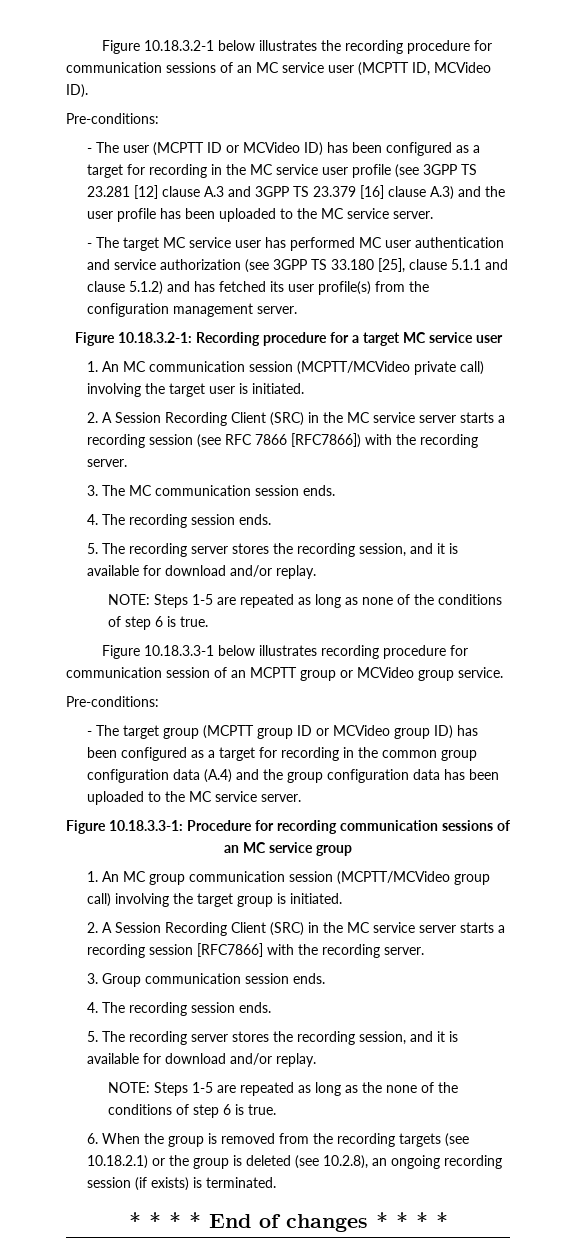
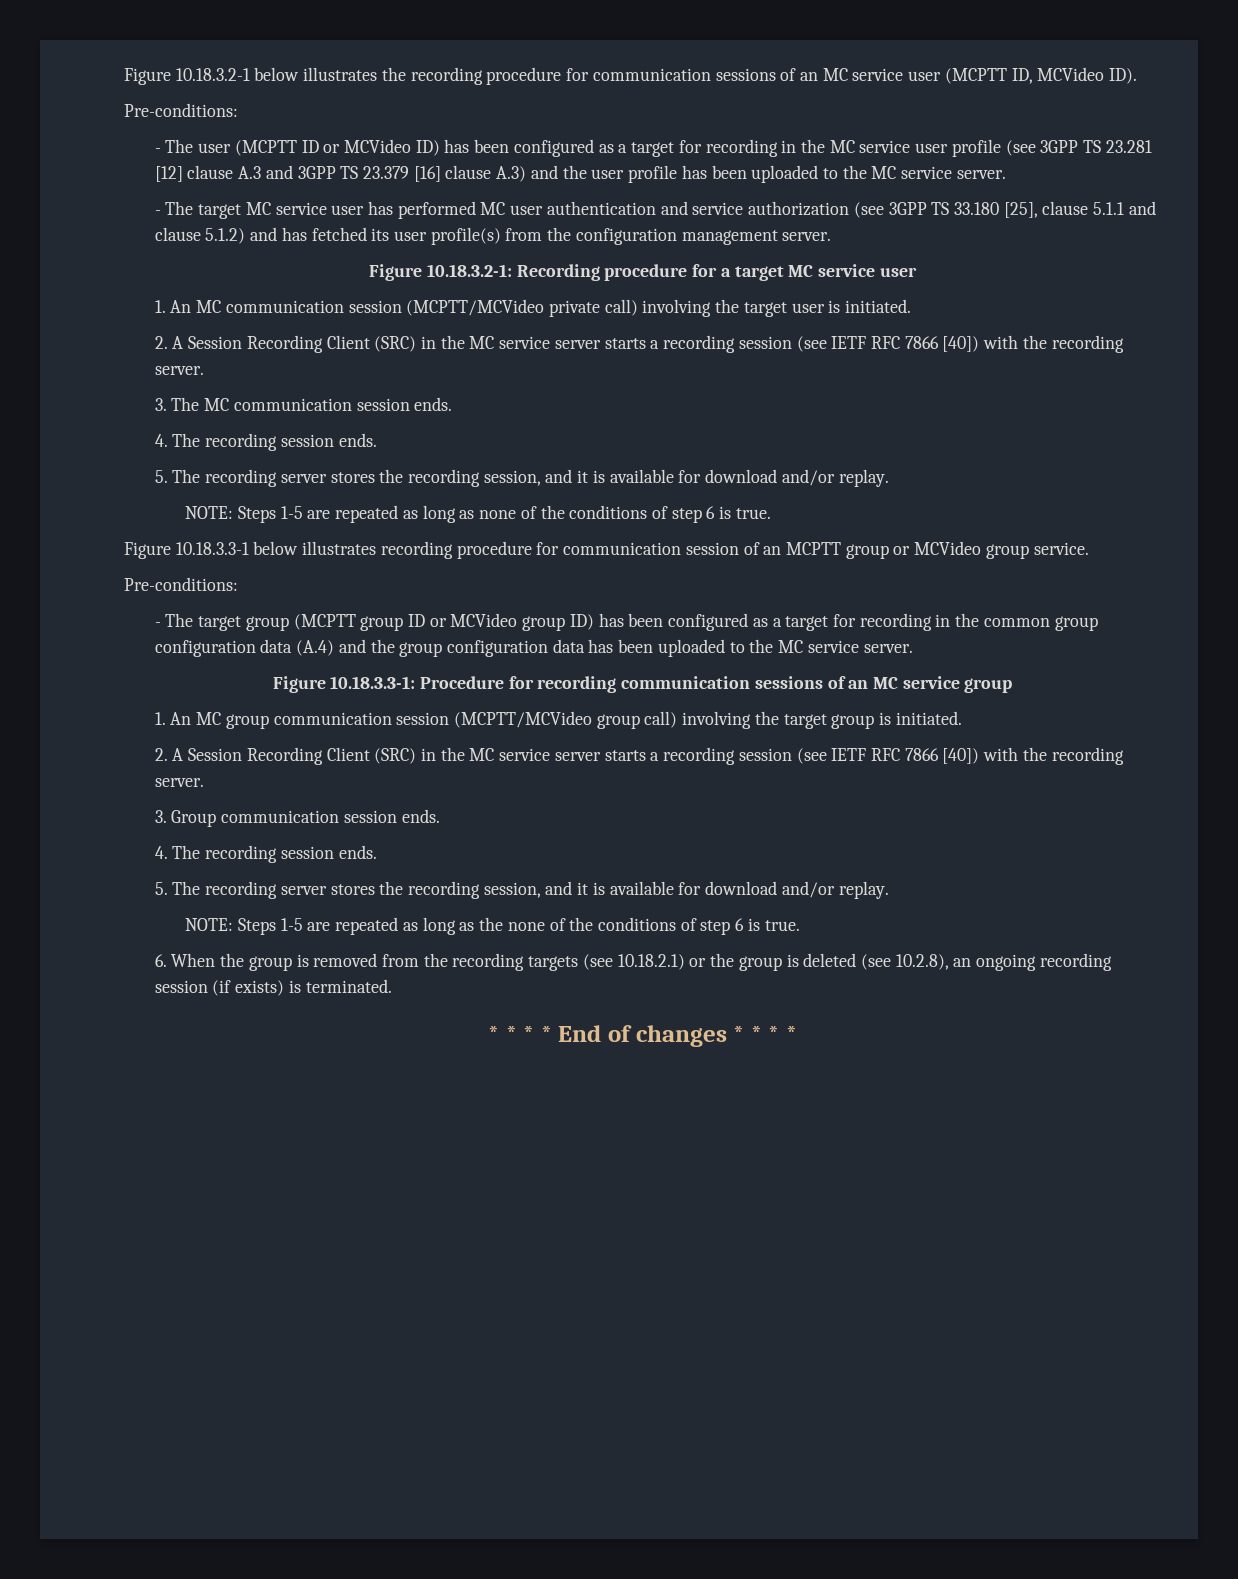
[224,433,361,448] RFC 7866 [RFC7866]) -> [831,336,980,352] IETF RFC 7866 [40])
[196,943,263,957] [RFC7866] -> [796,748,980,764] (see IETF RFC 7866 [40])

